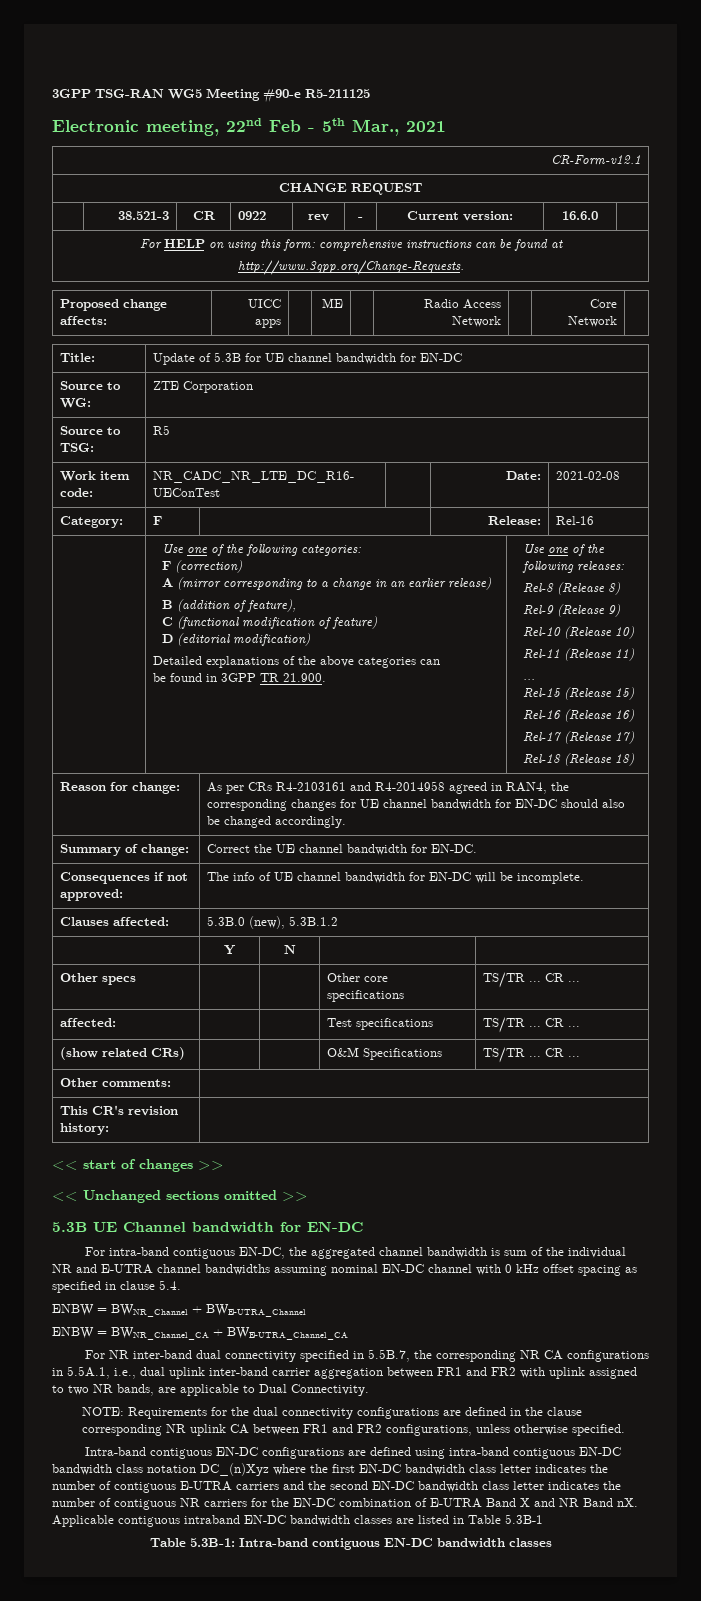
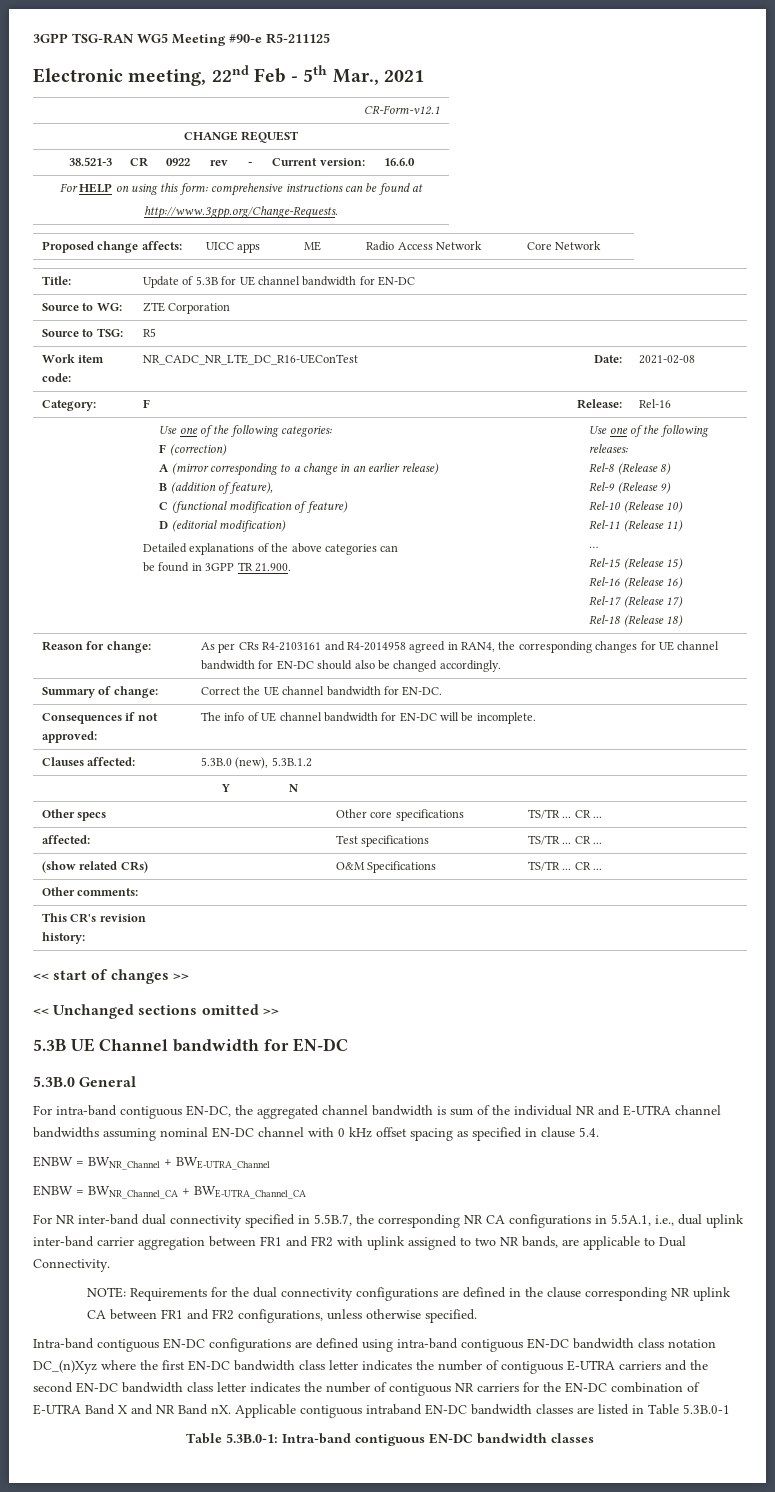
(363, 1226) none -> [33,1076,137,1087] // 5.3B.0 General
[505,1514,543,1524] [149,1538,235,1547] 5.3B-1 // Table 5.3B-1: -> [683,1404,730,1414] [186,1433,278,1444] 5.3B.0-1 // Table 5.3B.0-1:

